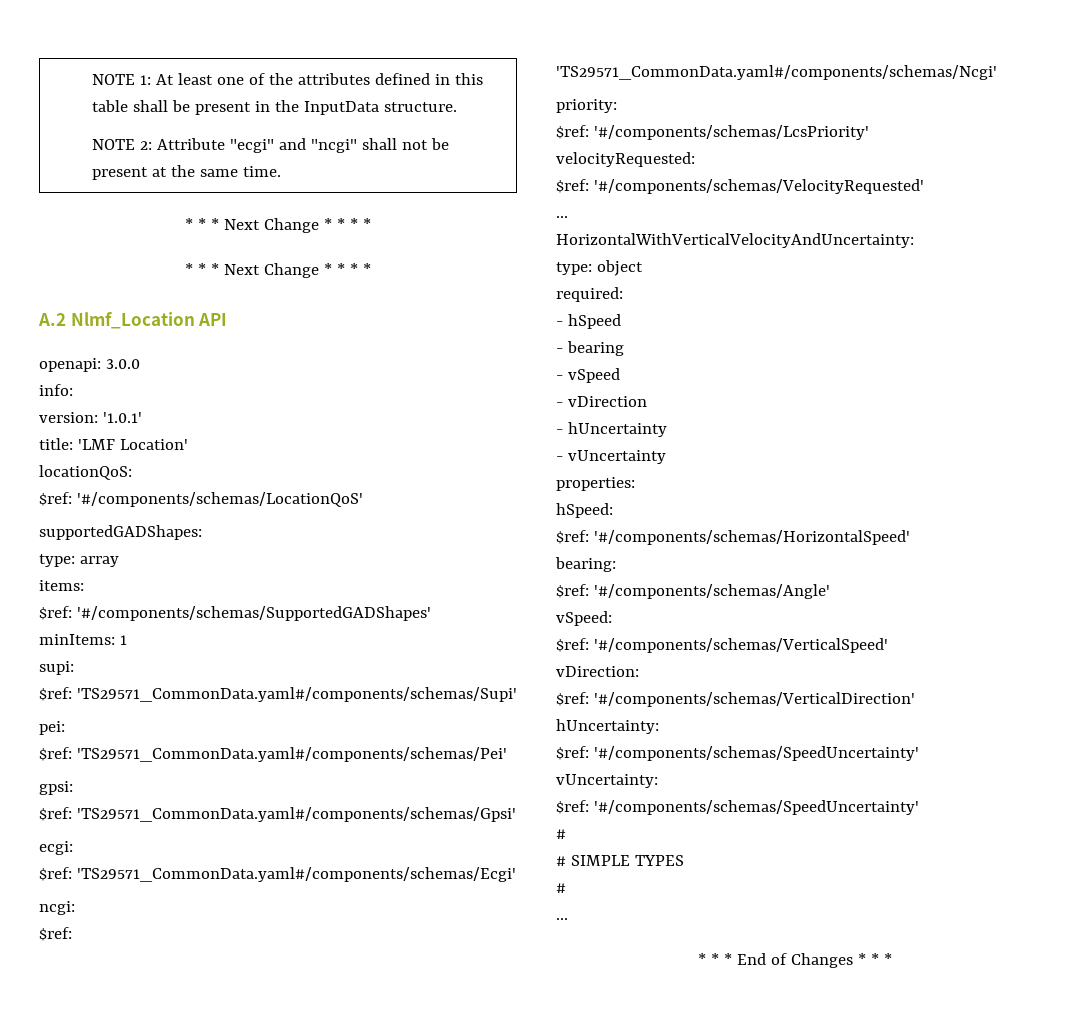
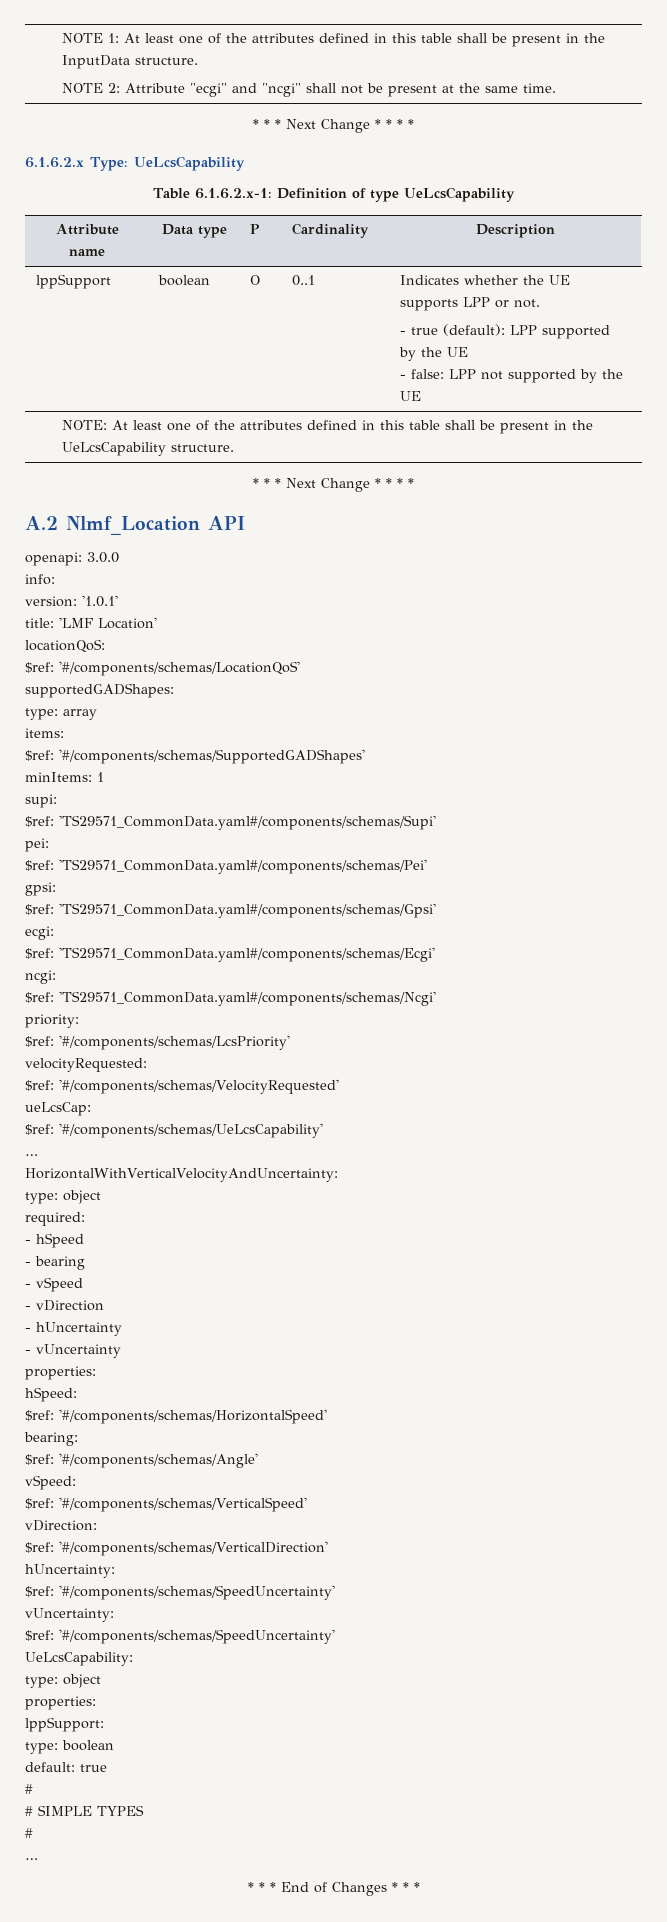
(371, 224) none -> [25,156,245,171] [153,187,515,202] [55,224,119,235] [69,249,105,256] [161,224,227,238] [250,224,260,234] [292,223,370,238] [476,224,555,238] [36,274,112,289] [158,275,211,286] [250,275,261,285] [292,275,316,286] [400,275,571,285] [400,297,541,311] [400,324,611,339] [399,347,469,361] [400,369,624,383] [400,391,422,401] [62,420,594,434] [62,442,235,456] // 6.1.6.2.x Type: UeLcsCapability // Table 6.1.6.2.x-1: Definition of type UeLcsCapability // Attribute name | Data type | P | Cardinality | Description // lppSupport | boolean | O | 0..1 | Indicates whether the UE supports LPP or not. // - true (default): LPP supported by the UE // - false: LPP not supported by the UE // NOTE: At least one of the attributes defined in this table shall be present in the UeLcsCapability structure.
(924, 186) none -> [25,1102,91,1116] [25,1123,323,1138] // ueLcsCap: // $ref: '#/components/schemas/UeLcsCapability'
(919, 807) none -> [25,1652,133,1666] [25,1674,101,1688] [25,1696,96,1710] [25,1717,104,1732] [25,1740,114,1754] [25,1762,107,1772] // UeLcsCapability: // type: object // properties: // lppSupport: // type: boolean // default: true

